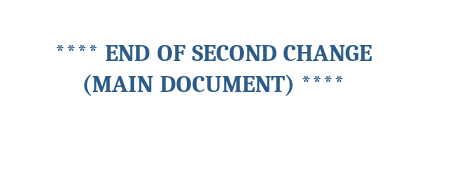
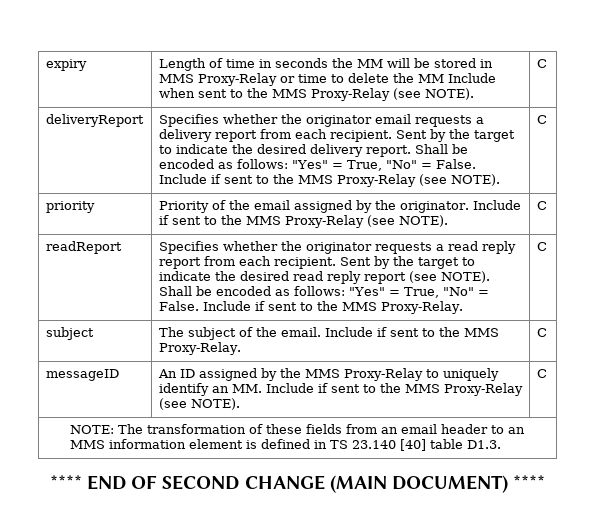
(54, 53) none -> [45,59,87,71] [158,58,493,71] [158,73,496,86] [158,88,474,101] [536,59,547,68] [45,114,144,127] [158,114,484,127] [158,129,515,142] [158,144,468,157] [158,159,476,171] [158,174,500,187] [536,115,547,124] [45,201,95,213] [158,200,521,213] [158,215,448,228] [536,201,547,210] [45,241,122,254] [158,241,516,254] [158,256,475,269] [158,271,490,284] [158,286,489,298] [158,301,463,314] [536,242,547,251] [45,327,94,340] [158,327,499,340] [158,342,241,355] [536,328,547,337] [45,369,119,381] [157,368,499,381] [158,383,523,396] [158,398,240,410] [536,369,547,378] [69,424,525,434] [69,439,501,451] expiry | Length of time in seconds the MM will be stored in MMS Proxy-Relay or time to delete the MM Include when sent to the MMS Proxy-Relay (see NOTE). | C // deliveryReport | Specifies whether the originator email requests a delivery report from each recipient. Sent by the target to indicate the desired delivery report. Shall be encoded as follows: "Yes" = True, "No" = False. Include if sent to the MMS Proxy-Relay (see NOTE). | C // priority | Priority of the email assigned by the originator. Include if sent to the MMS Proxy-Relay (see NOTE). | C // readReport | Specifies whether the originator requests a read reply report from each recipient. Sent by the target to indicate the desired read reply report (see NOTE). Shall be encoded as follows: "Yes" = True, "No" = False. Include if sent to the MMS Proxy-Relay. | C // subject | The subject of the email. Include if sent to the MMS Proxy-Relay. | C // messageID | An ID assigned by the MMS Proxy-Relay to uniquely identify an MM. Include if sent to the MMS Proxy-Relay (see NOTE). | C // NOTE: The transformation of these fields from an email header to an MMS information element is defined in TS 23.140 [40] table D1.3. //

